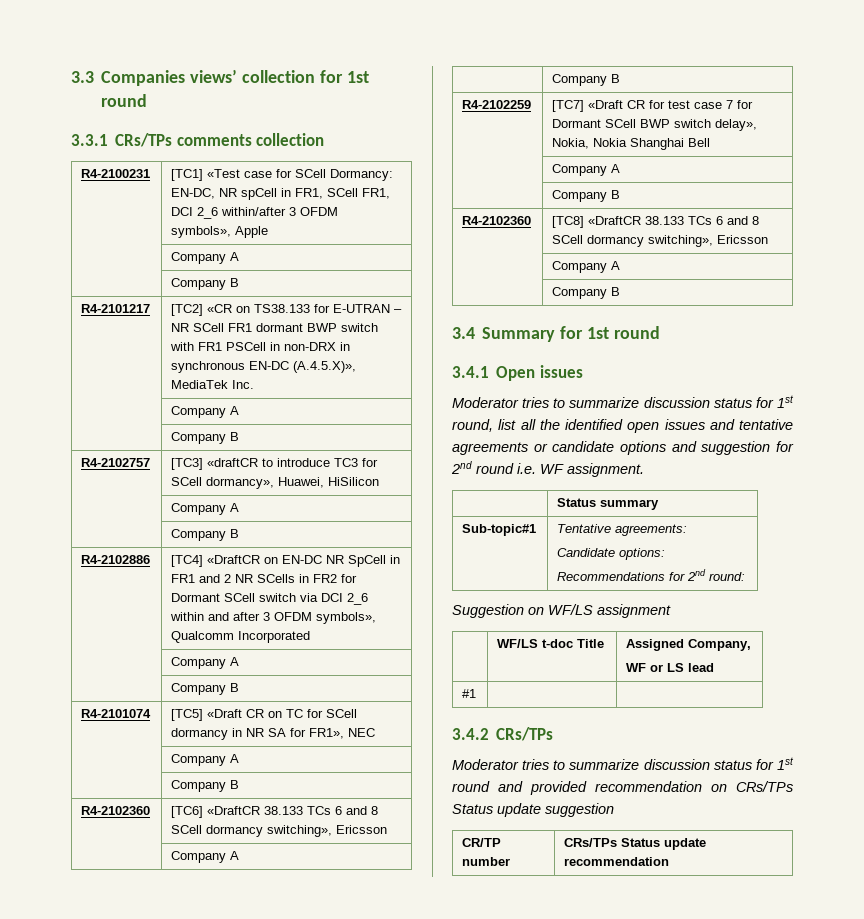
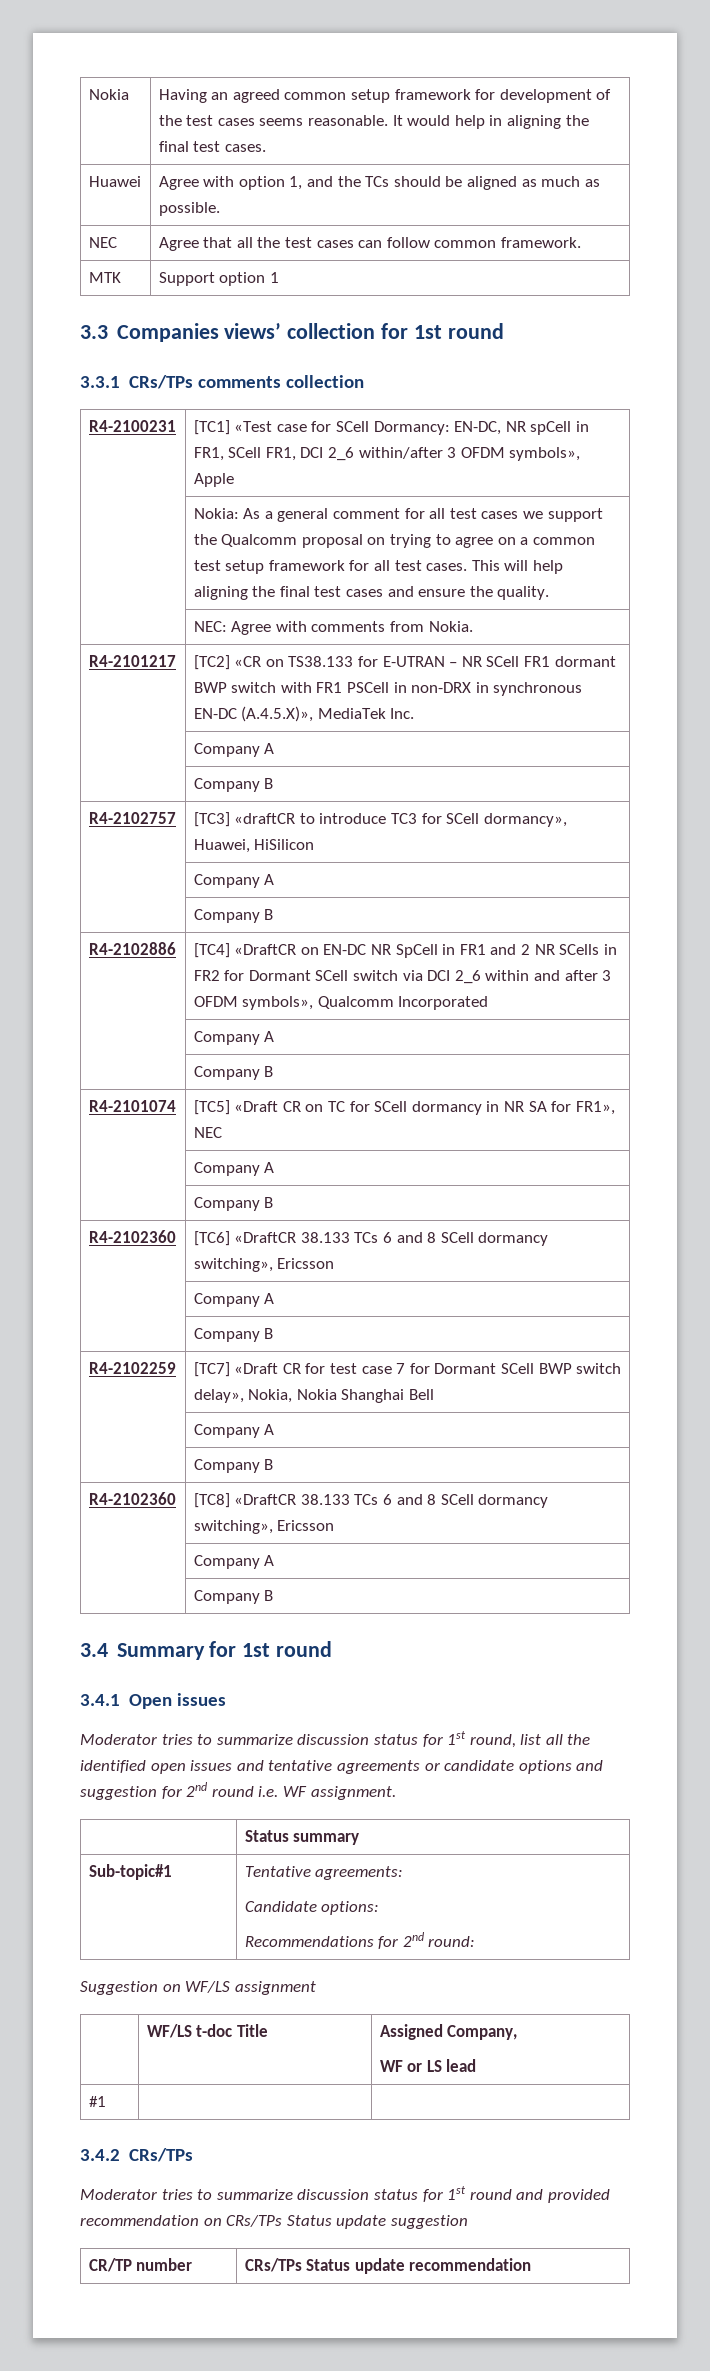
(71, 77) none -> [88,89,129,100] [158,89,612,103] [158,115,589,129] [158,141,266,152] [88,176,141,187] [158,176,600,190] [158,202,220,216] [88,237,117,248] [158,237,582,251] [88,272,121,283] [158,272,279,286] Nokia | Having an agreed common setup framework for development of the test cases seems reasonable. It would help in aligning the final test cases. // Huawei | Agree with option 1, and the TCs should be aligned as much as possible. // NEC | Agree that all the test cases can follow common framework. // MTK | Support option 1 //
[171,252,240,264] [171,278,240,290] Company A // | Company B -> [193,508,603,522] [193,534,596,548] [193,560,564,574] [193,586,550,600] [193,621,473,635] Nokia: As a general comment for all test cases we support the Qualcomm proposal on trying to agree on a common test setup framework for all test cases. This will help aligning the final test cases and ensure the quality. // | NEC: Agree with comments from Nokia.

